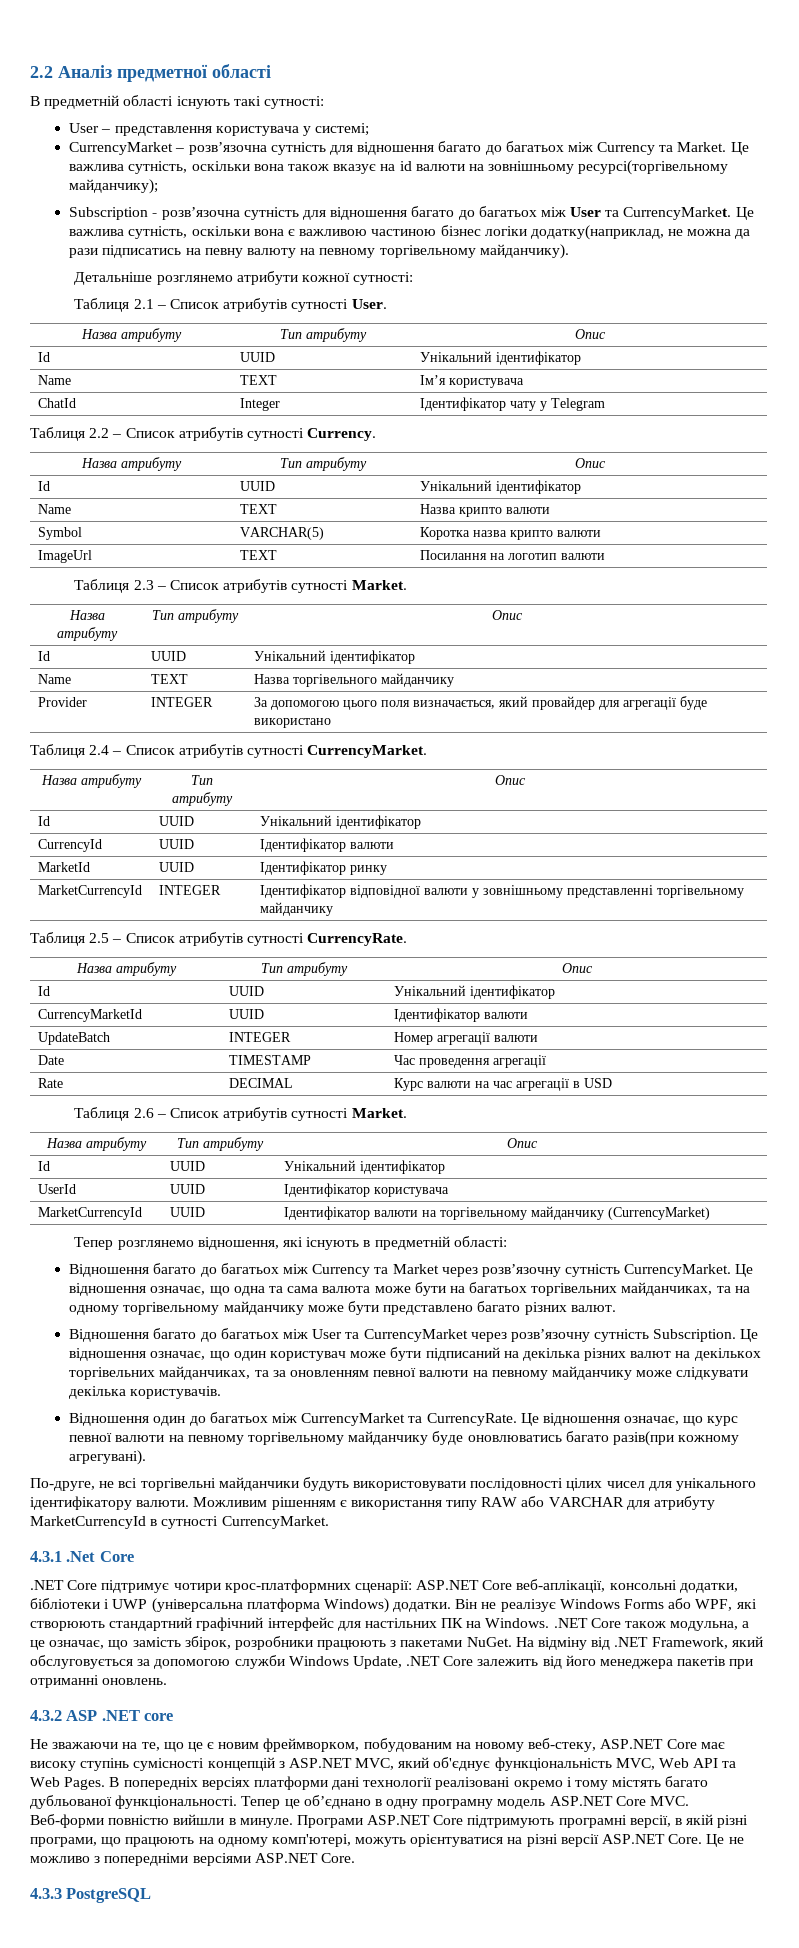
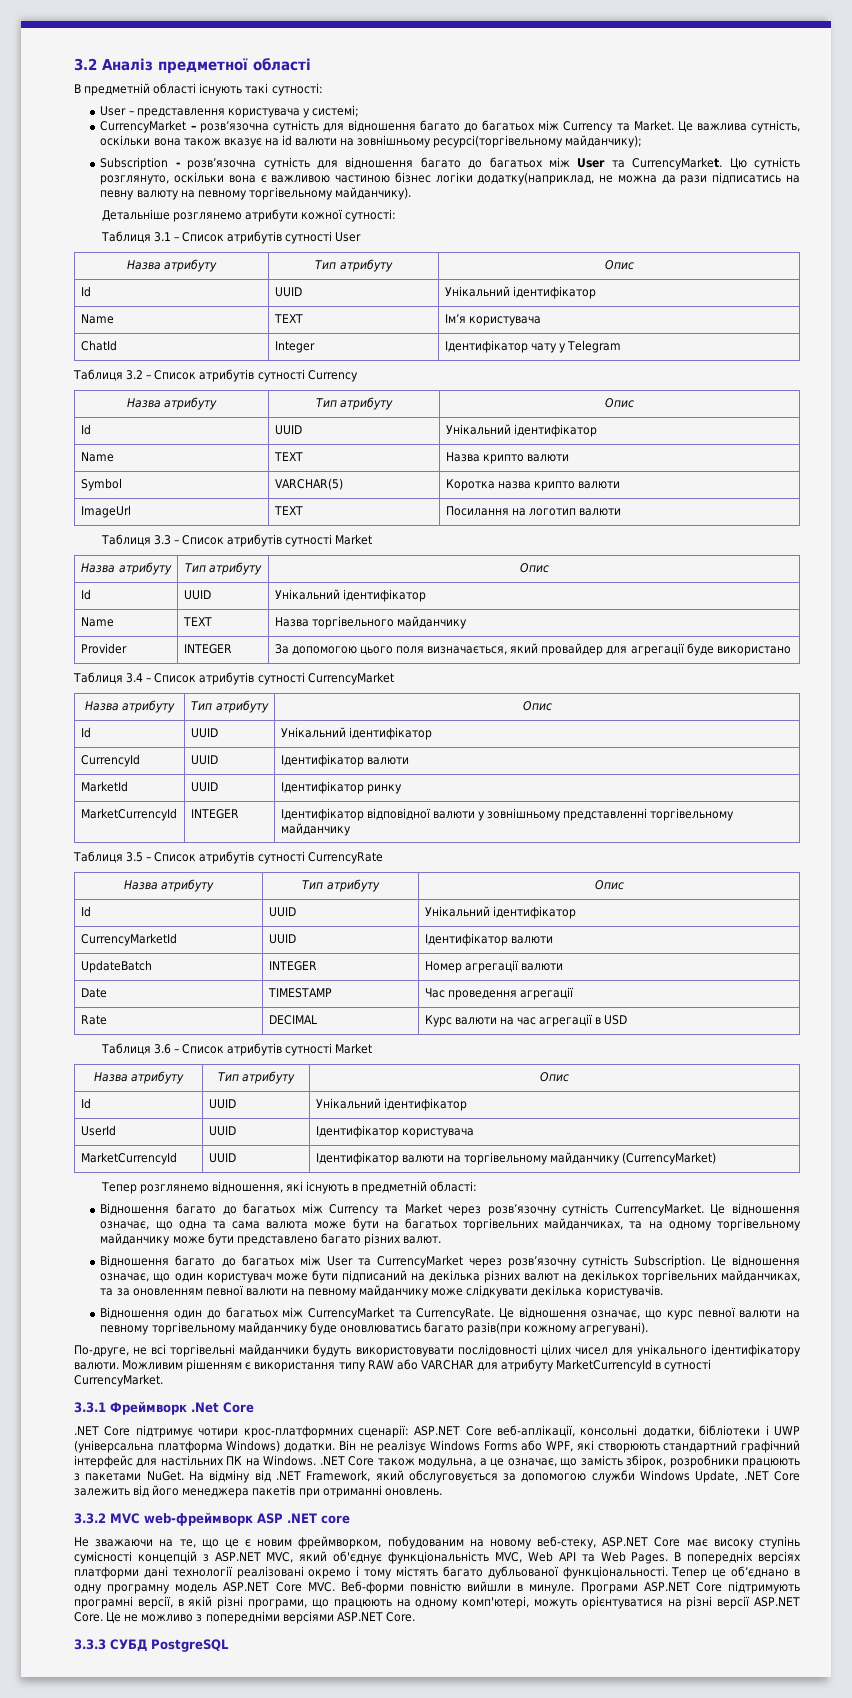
[30,66,53,78] 2.2 -> [74,58,97,71] 3.2
[735,207,754,220] [69,226,188,239] Це важлива сутність, -> [729,157,800,170] [100,175,170,185] Цю сутність розглянуто,
[133,298,387,312] 2.1 – Список атрибутів сутності User. -> [153,231,362,244] 3.1 – Список атрибутів сутності User
[89,427,377,441] 2.2 – Список атрибутів сутності Currency. -> [126,369,358,382] 3.2 – Список атрибутів сутності Currency
[133,579,407,593] 2.3 – Список атрибутів сутності Market. -> [153,534,373,547] 3.3 – Список атрибутів сутності Market
[89,744,428,758] 2.4 – Список атрибутів сутності CurrencyMarket. -> [126,672,394,685] 3.4 – Список атрибутів сутності CurrencyMarket
[89,932,408,946] 2.5 – Список атрибутів сутності CurrencyRate. -> [126,851,383,864] 3.5 – Список атрибутів сутності CurrencyRate
[133,1107,407,1121] 2.6 – Список атрибутів сутності Market. -> [153,1043,373,1056] 3.6 – Список атрибутів сутності Market
[30,1551,62,1562] 4.3.1 -> [74,1401,187,1415] 3.3.1 Фреймворк
[30,1710,62,1721] 4.3.2 -> [74,1512,253,1526] 3.3.2 MVC web-фреймворк
[30,1888,62,1899] 4.3.3 -> [74,1639,147,1652] 3.3.3 СУБД

